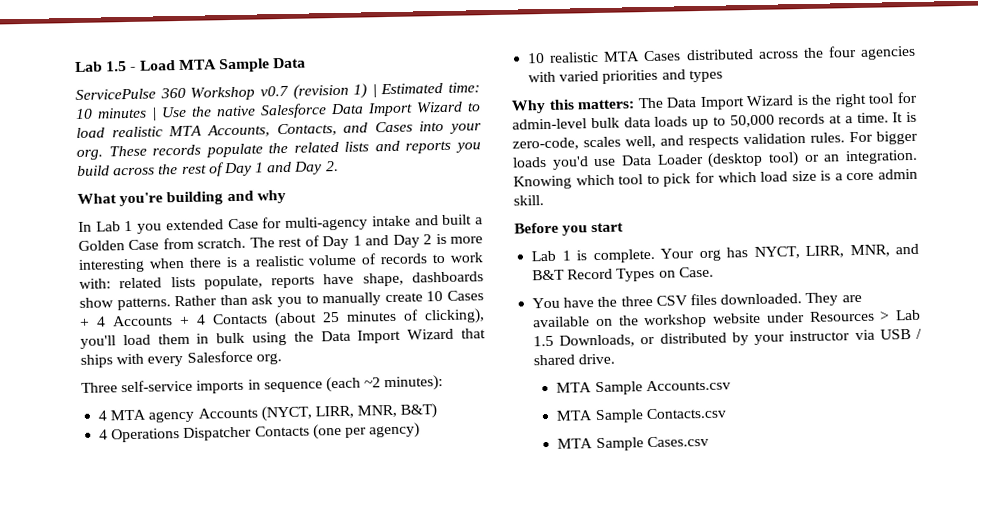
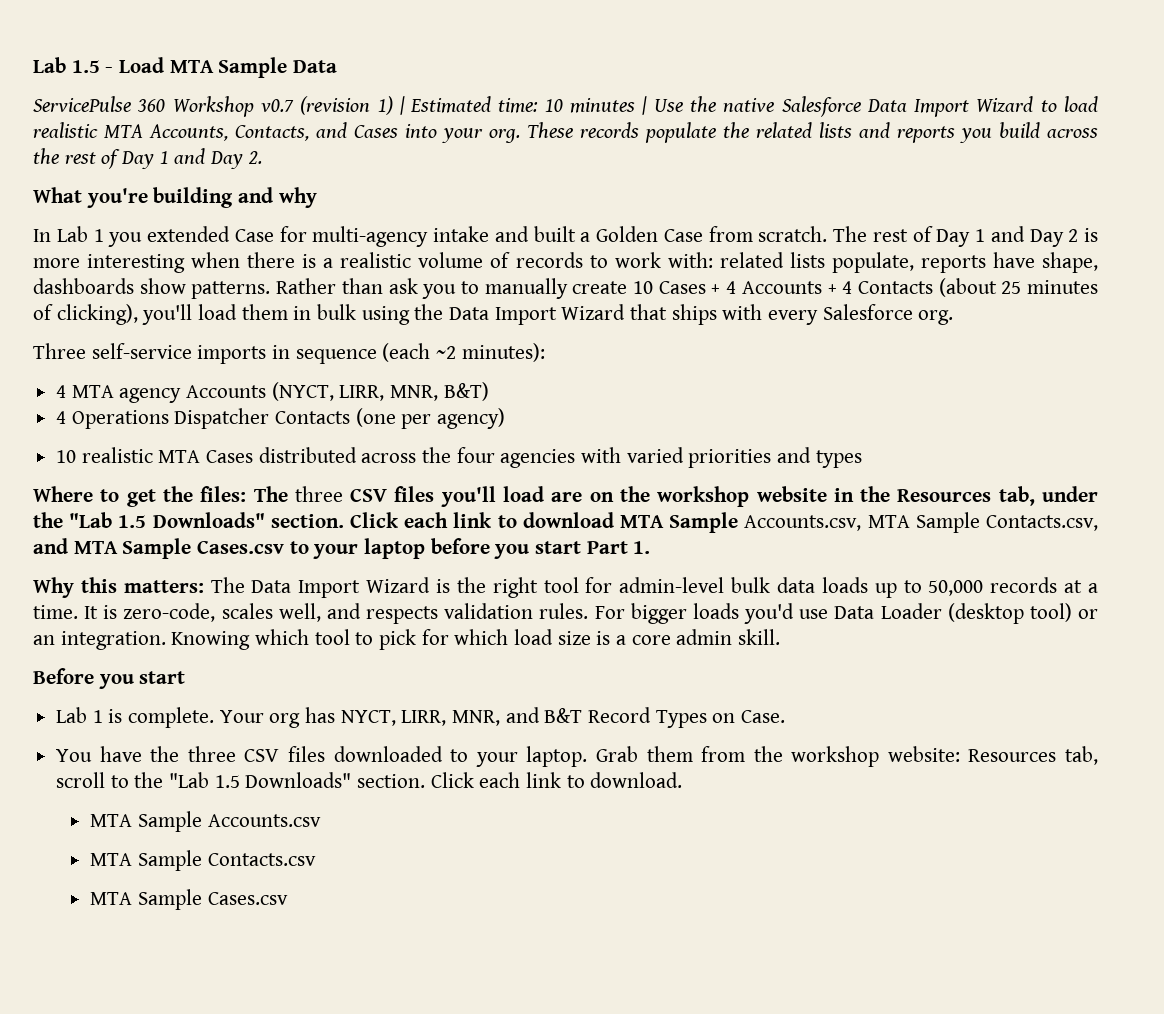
(723, 76) none -> [33,486,1098,507] [33,512,1099,533] [33,538,651,559] // Where to get the files: The three CSV files you'll load are on the workshop website in the Resources tab, under the "Lab 1.5 Downloads" section. Click each link to download MTA Sample Accounts.csv, MTA Sample Contacts.csv, and MTA Sample Cases.csv to your laptop before you start Part 1.
[720,292,862,307] [533,309,921,329] [533,328,922,348] [533,353,616,366] downloaded. They are available on the workshop website under Resources > Lab 1.5 Downloads, or distributed by your instructor via USB / shared drive. -> [333,746,1099,767] [56,772,683,788] downloaded to your laptop. Grab them from the workshop website: Resources tab, scroll to the "Lab 1.5 Downloads" section. Click each link to download.

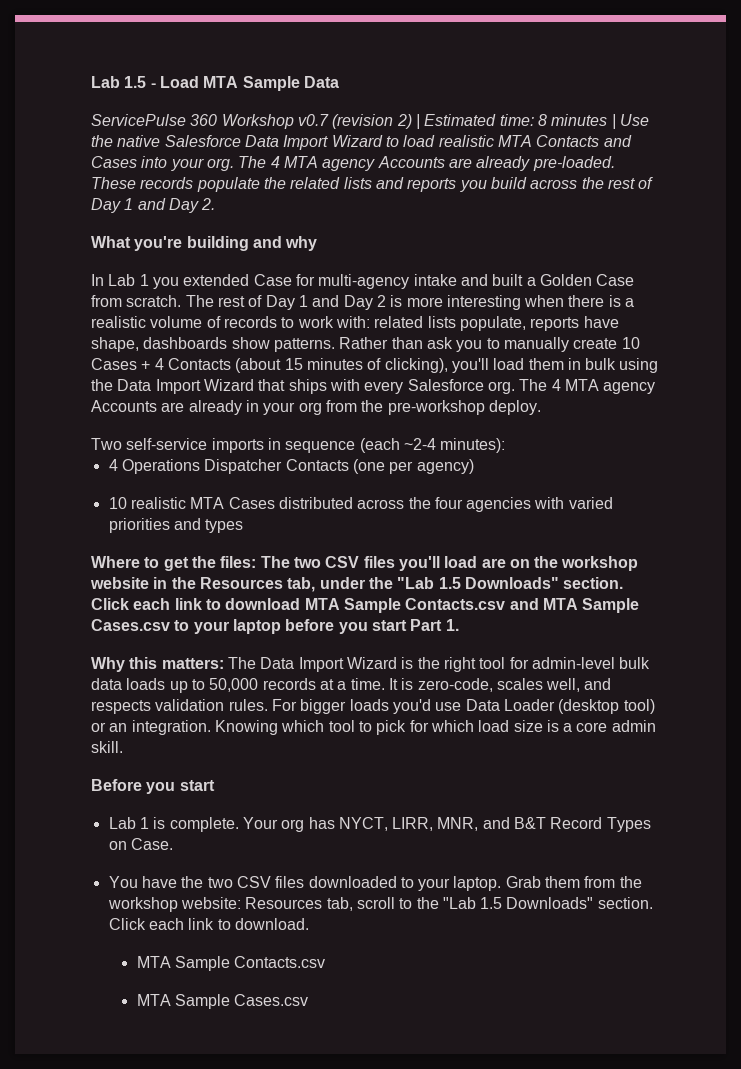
[377,96,393,115] 1) -> [396,114,412,129] 2)
[544,99,563,112] 10 -> [537,114,547,126] 8
[149,124,309,141] Accounts, Contacts, -> [536,135,600,147] Contacts
(520, 136) none -> [238,156,615,171] The 4 MTA agency Accounts are already pre-loaded.
[741,281,853,294] Accounts + 4 -> (164, 364) none
[1001,281,1022,294] 25 -> [284,358,303,370] 15
[33,343,86,359] // Three -> [519,379,656,394] [91,400,541,415] [91,438,122,450] The 4 MTA agency Accounts are already in your org from the pre-workshop deploy. // Two
[436,346,457,359] ~2 -> [403,438,436,450] ~2-4
[56,382,489,403] // 4 MTA agency Accounts (NYCT, LIRR, MNR, B&T) -> (506, 445) none
[294,486,343,502] three -> [293,557,321,568] two
[744,512,1099,533] Accounts.csv, MTA Sample Contacts.csv, -> [405,598,506,610] Contacts.csv
[187,746,236,762] three -> [207,877,233,888] two
[90,811,321,832] // MTA Sample Accounts.csv -> (309, 924) none

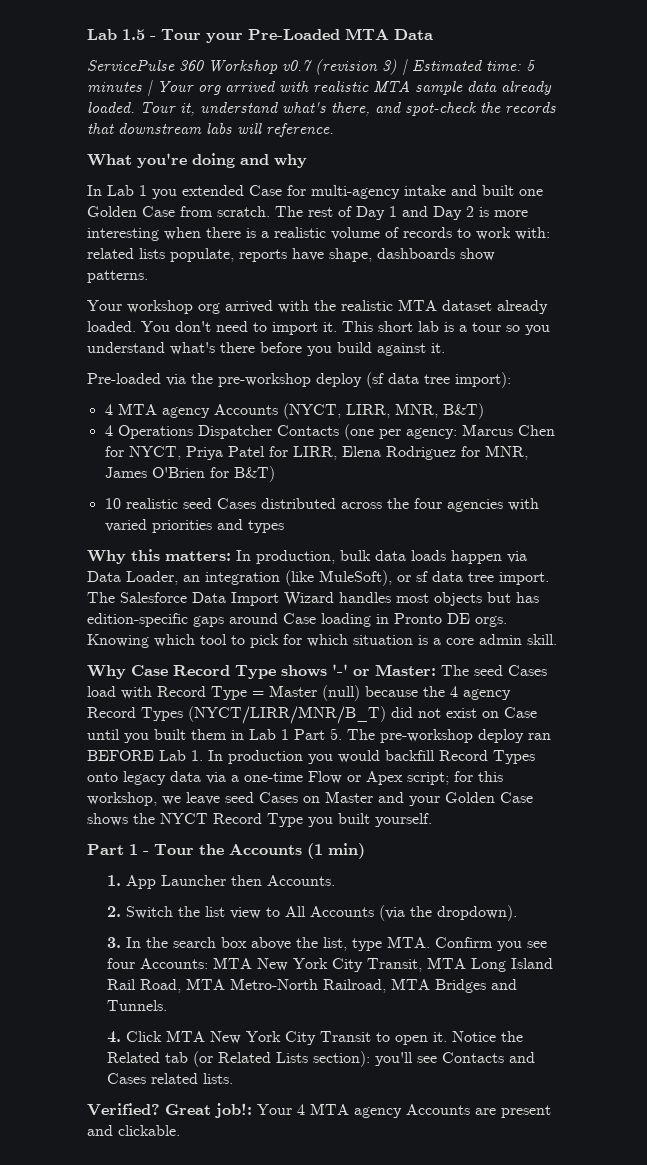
[159,76,300,91] Load MTA Sample -> [161,28,389,43] Tour your Pre-Loaded MTA
[396,114,412,129] 2) -> [382,59,397,75] 3)
[537,114,547,126] 8 -> [526,60,536,71] 5
[619,114,649,126] [91,135,632,150] [91,156,615,171] [91,177,654,192] [91,198,216,213] Use the native Salesforce Data Import Wizard to load realistic MTA Contacts and Cases into your org. The 4 MTA agency Accounts are already pre-loaded. These records populate the related lists and reports you build across the rest of Day 1 and Day 2. -> [157,80,552,95] [87,102,556,116] [87,123,334,137] Your org arrived with realistic MTA sample data already loaded. Tour it, understand what's there, and spot-check the records that downstream labs will reference.
[186,236,249,251] building -> [192,153,235,168] doing
[526,277,536,286] a -> [519,189,543,196] one
[339,337,640,352] [91,358,659,373] [91,379,656,394] [91,400,541,415] [91,438,506,453] Rather than ask you to manually create 10 Cases + 4 Contacts (about 15 minutes of clicking), you'll load them in bulk using the Data Import Wizard that ships with every Salesforce org. The 4 MTA agency Accounts are already in your org from the pre-workshop deploy. // Two self-service imports in sequence (each ~2-4 minutes): -> [87,299,548,314] [87,321,550,335] [87,342,445,356] [87,372,511,388] [104,403,484,419] // Your workshop org arrived with the realistic MTA dataset already loaded. You don't need to import it. This short lab is a tour so you understand what's there before you build against it. // Pre-loaded via the pre-workshop deploy (sf data tree import): // 4 MTA agency Accounts (NYCT, LIRR, MNR, B&T)
[416,459,474,474] agency) -> [405,424,555,439] [104,445,528,460] [104,466,275,482] agency: Marcus Chen for NYCT, Priya Patel for LIRR, Elena Rodriguez for MNR, James O'Brien for B&T)
[190,497,225,509] MTA -> [182,498,212,509] seed
[91,556,639,571] [90,577,624,592] [91,598,640,613] [91,619,459,634] [91,657,651,672] [91,678,612,693] [91,699,655,714] [91,720,211,735] Where to get the files: The two CSV files you'll load are on the workshop website in the Resources tab, under the "Lab 1.5 Downloads" section. Click each link to download MTA Sample Contacts.csv and MTA Sample Cases.csv to your laptop before you start Part 1. // Why this matters: The Data Import Wizard is the right tool for admin-level bulk data loads up to 50,000 records at a time. It is zero-code, scales well, and respects validation rules. For bigger loads you'd use Data Loader (desktop tool) or an integration. -> [87,549,527,564] [87,570,549,586] [87,592,539,606] [87,613,507,627] Why this matters: In production, bulk data loads happen via Data Loader, an integration (like MuleSoft), or sf data tree import. The Salesforce Data Import Wizard handles most objects but has edition-specific gaps around Case loading in Pronto DE orgs.
[478,720,543,732] load size -> [353,635,413,645] situation
[91,779,215,794] [108,817,651,832] [108,838,173,850] [108,876,642,891] [107,897,653,912] [108,918,309,930] [136,956,326,971] [136,994,309,1009] Before you start // Lab 1 is complete. Your org has NYCT, LIRR, MNR, and B&T Record Types on Case. // You have the two CSV files downloaded to your laptop. Grab them from the workshop website: Resources tab, scroll to the "Lab 1.5 Downloads" section. Click each link to download. // MTA Sample Contacts.csv // MTA Sample Cases.csv -> [87,664,547,679] [87,685,511,701] [87,706,537,724] [87,728,551,743] [87,750,535,764] [87,771,503,785] [87,791,533,806] [87,813,432,827] [87,843,365,859] [106,875,335,889] [106,905,517,921] [106,936,547,951] [106,957,553,972] [106,978,517,993] [106,1000,167,1011] [106,1030,523,1045] [106,1051,535,1067] [106,1073,233,1084] [87,1103,551,1118] [87,1125,180,1136] Why Case Record Type shows '-' or Master: The seed Cases load with Record Type = Master (null) because the 4 agency Record Types (NYCT/LIRR/MNR/B_T) did not exist on Case until you built them in Lab 1 Part 5. The pre-workshop deploy ran BEFORE Lab 1. In production you would backfill Record Types onto legacy data via a one-time Flow or Apex script; for this workshop, we leave seed Cases on Master and your Golden Case shows the NYCT Record Type you built yourself. // Part 1 - Tour the Accounts (1 min) // 1. App Launcher then Accounts. // 2. Switch the list view to All Accounts (via the dropdown). // 3. In the search box above the list, type MTA. Confirm you see four Accounts: MTA New York City Transit, MTA Long Island Rail Road, MTA Metro-North Railroad, MTA Bridges and Tunnels. // 4. Click MTA New York City Transit to open it. Notice the Related tab (or Related Lists section): you'll see Contacts and Cases related lists. // Verified? Great job!: Your 4 MTA agency Accounts are present and clickable.

